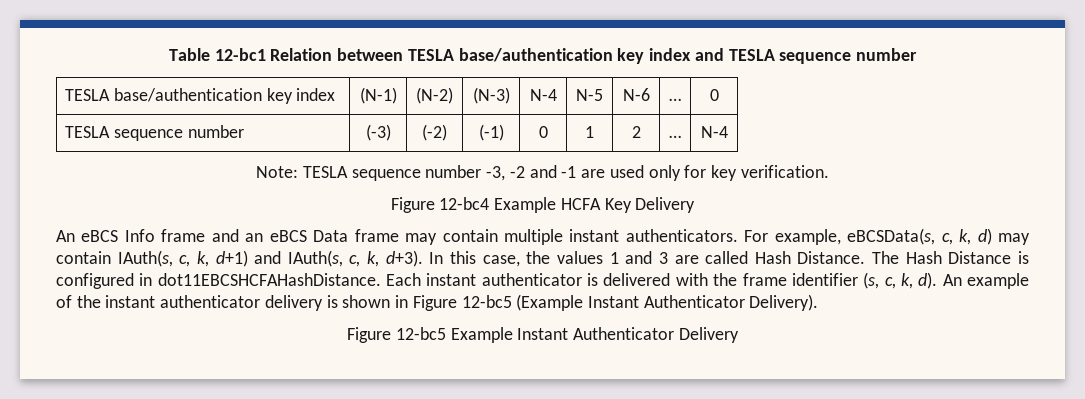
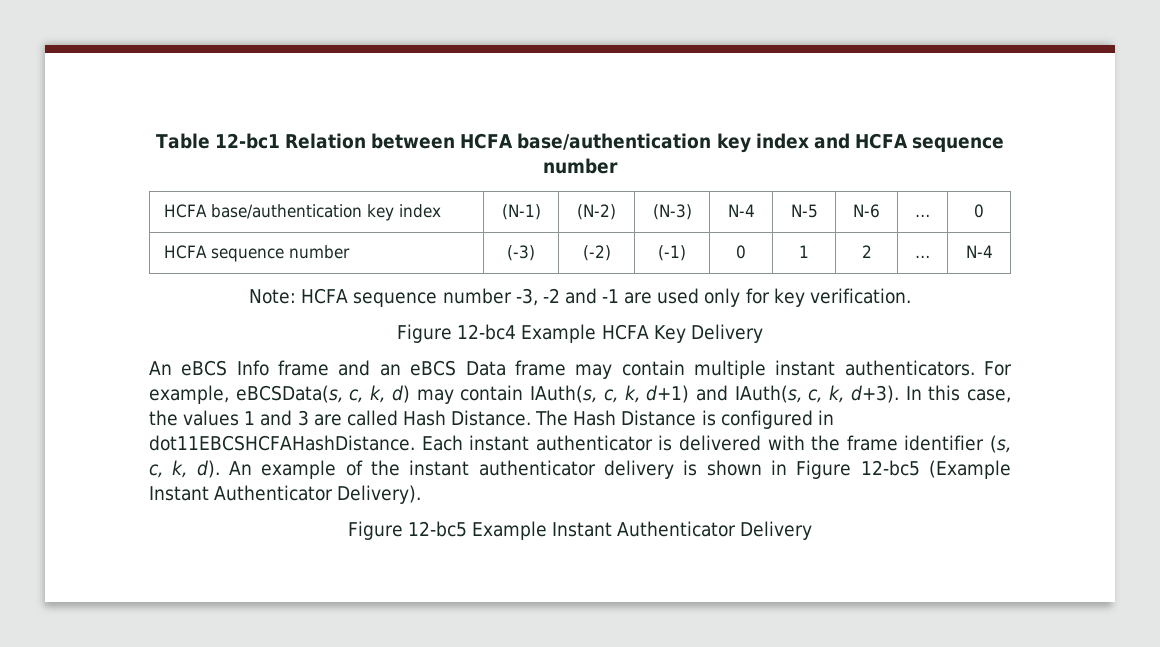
[407,49,454,61] TESLA -> [460,133,514,149] HCFA
[728,49,775,61] TESLA -> [855,133,909,149] HCFA
[65,89,111,101] TESLA -> [164,204,208,218] HCFA
[65,126,111,138] TESLA -> [164,245,208,259] HCFA
[303,166,349,178] TESLA -> [301,288,349,304] HCFA

